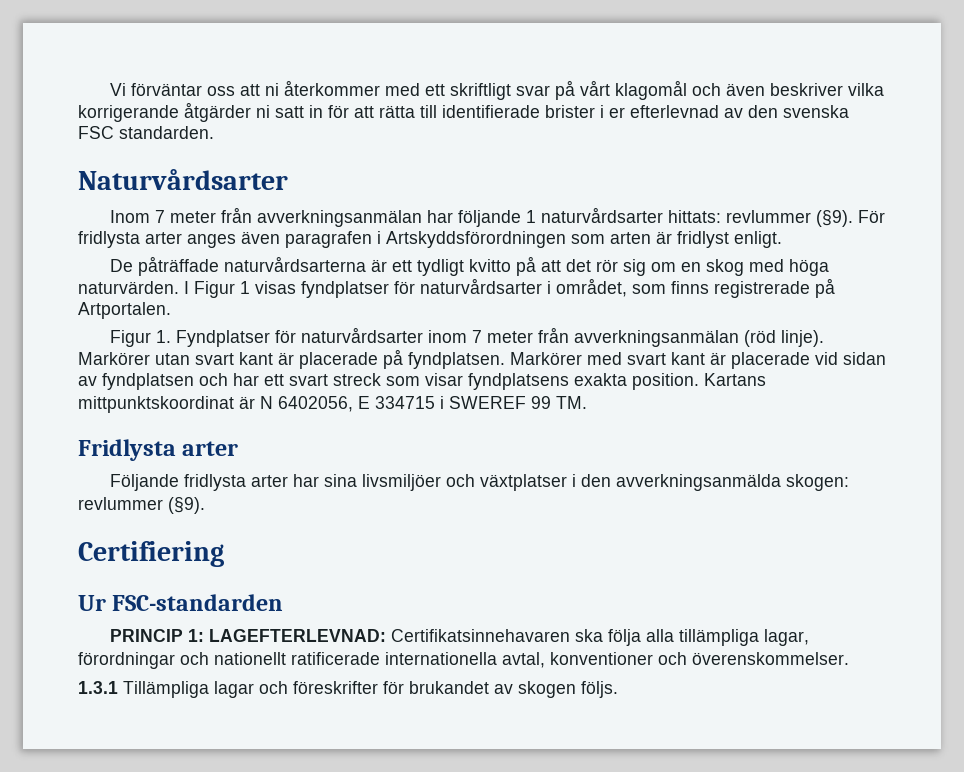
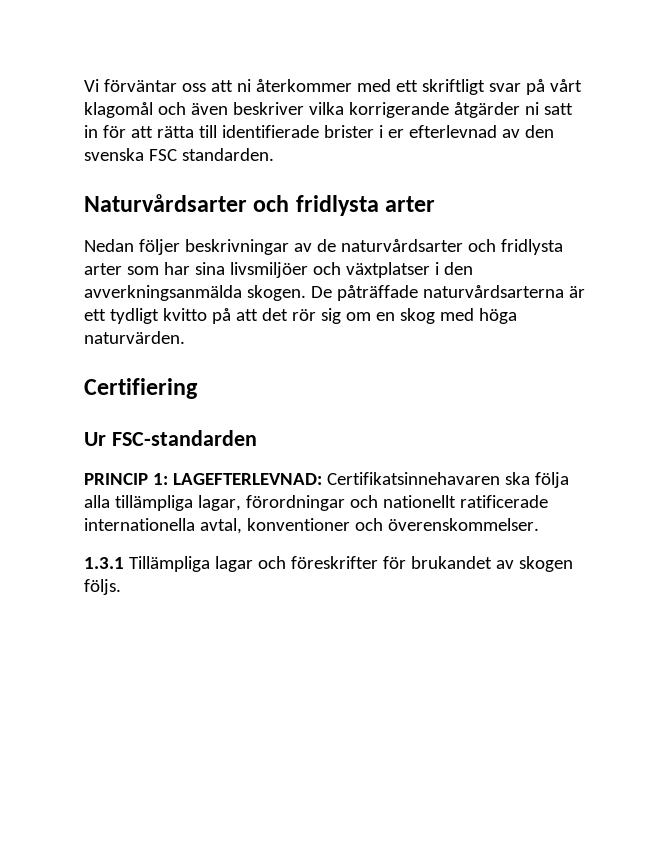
[109,207,885,227] [78,231,782,248] // Inom 7 meter från avverkningsanmälan har följande 1 naturvårdsarter hittats: revlummer (§9). För fridlysta arter anges även paragrafen i Artskyddsförordningen som arten är fridlyst enligt. // -> [253,195,436,216] [84,239,563,255] [84,262,473,278] [84,285,306,301] och fridlysta arter // Nedan följer beskrivningar av de naturvårdsarter och fridlysta arter som har sina livsmiljöer och växtplatser i den avverkningsanmälda skogen.
[184,278,835,298] [78,302,171,319] [109,327,824,347] [78,349,886,369] [78,373,766,390] [78,396,587,413] [78,439,239,461] [109,474,849,491] [78,497,205,514] I Figur 1 visas fyndplatser för naturvårdsarter i området, som finns registrerade på Artportalen. // Figur 1. Fyndplatser för naturvårdsarter inom 7 meter från avverkningsanmälan (röd linje). Markörer utan svart kant är placerade på fyndplatsen. Markörer med svart kant är placerade vid sidan av fyndplatsen och har ett svart streck som visar fyndplatsens exakta position. Kartans mittpunktskoordinat är N 6402056, E 334715 i SWEREF 99 TM. // Fridlysta arter // Följande fridlysta arter har sina livsmiljöer och växtplatser i den avverkningsanmälda skogen: revlummer (§9). -> (185, 337) none

